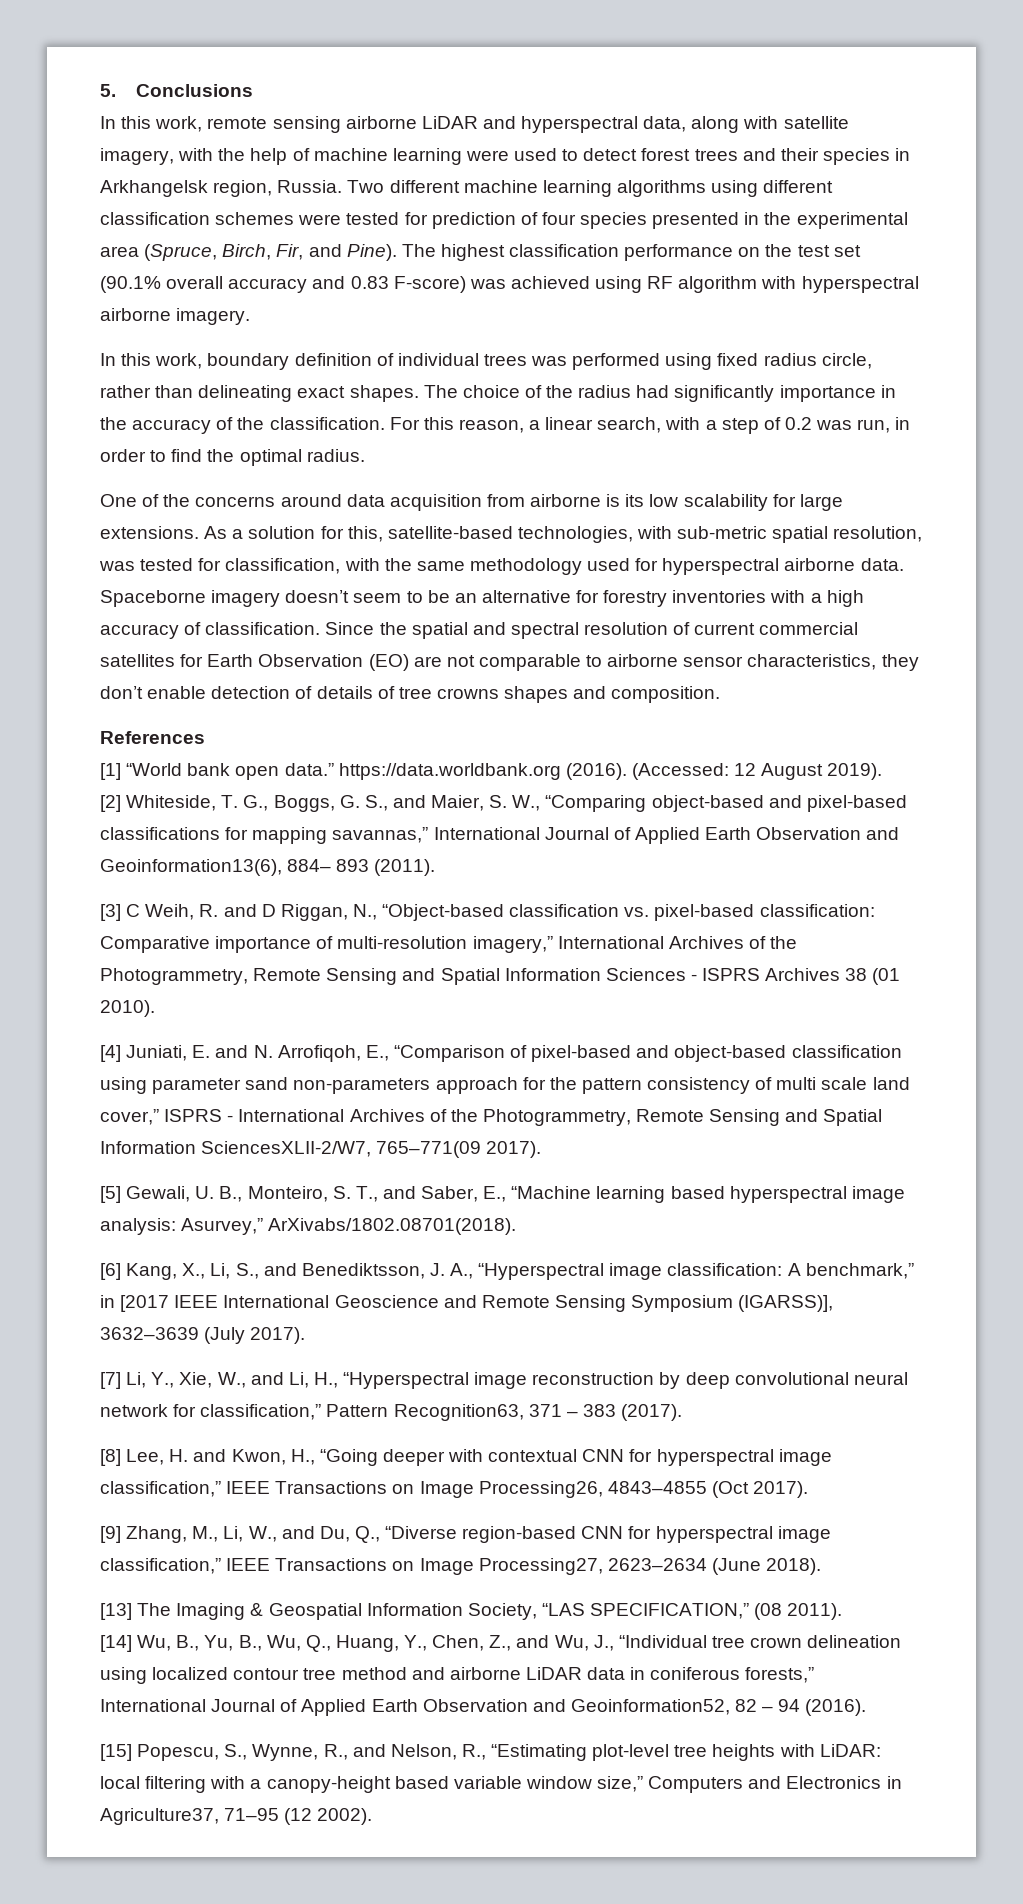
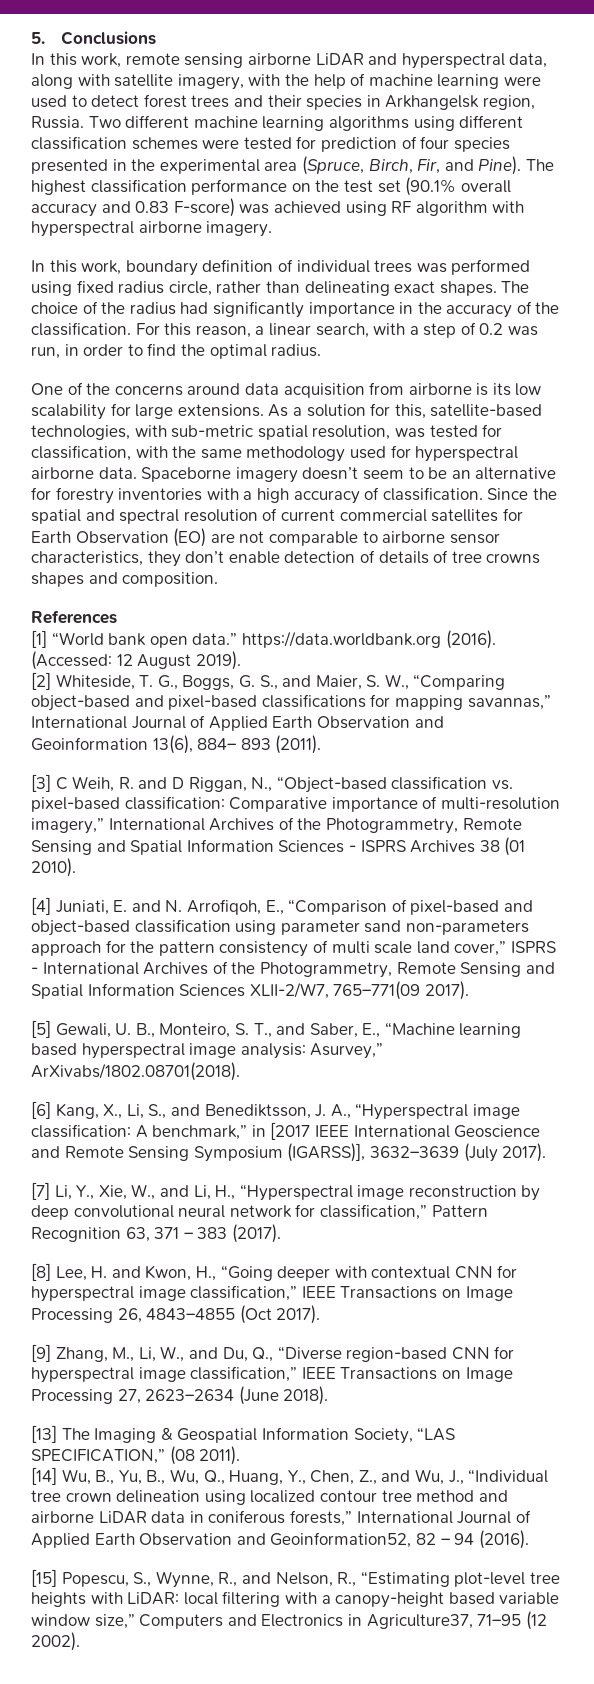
[100,859,282,876] Geoinformation13(6), -> [31,735,193,754] Geoinformation 13(6),
[201,1141,372,1157] SciencesXLII-2/W7, -> [179,982,329,999] Sciences XLII-2/W7,
[393,1404,524,1421] Recognition63, -> [31,1227,150,1242] Recognition 63,
[478,1481,603,1498] Processing26, -> [31,1308,142,1323] Processing 26,
[478,1558,603,1575] Processing27, -> [31,1389,141,1404] Processing 27,

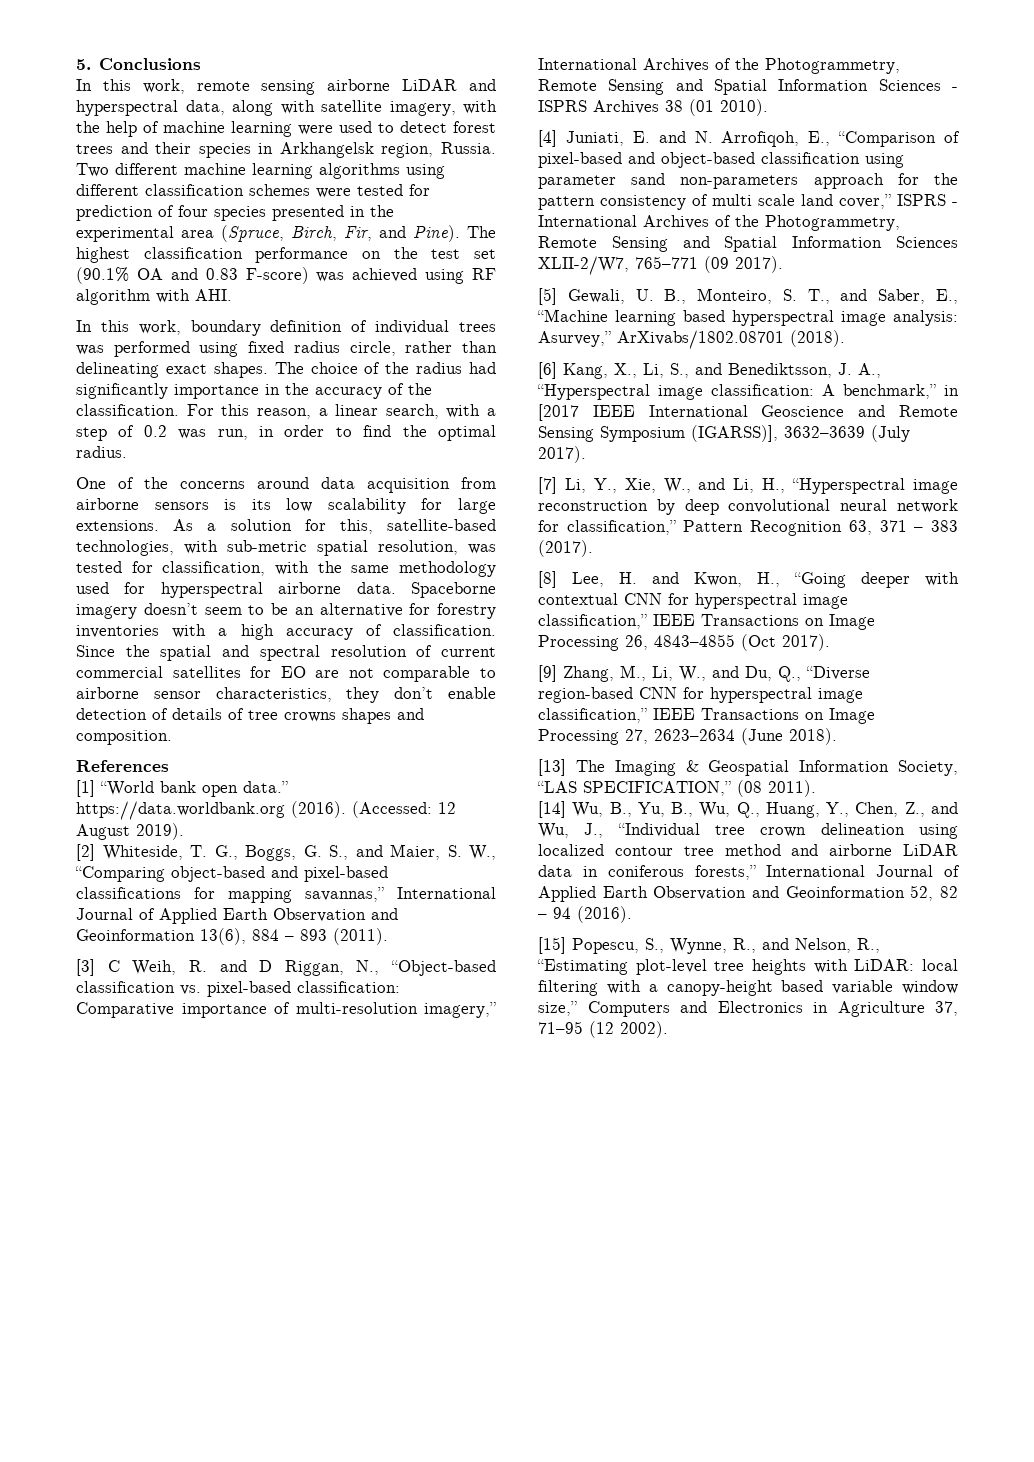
[460,180,511,193] [31,203,97,217] overall accuracy -> [136,268,163,280] OA
[31,221,273,237] hyperspectral airborne imagery. -> [195,289,232,301] AHI.
(472, 389) none -> [154,502,209,510] sensors
[31,528,207,547] Earth Observation (EO) -> [280,666,306,678] EO
[197,738,238,750] 884– -> [252,929,294,941] 884 –
[333,981,421,1000] 765–771(09 -> [635,256,729,273] 765–771 (09
[31,1062,240,1081] ArXivabs/1802.08701(2018). -> [617,330,845,349] ArXivabs/1802.08701 (2018).
[270,1532,412,1548] Geoinformation52, -> [785,885,934,901] Geoinformation 52,
[366,1614,473,1629] Agriculture37, -> [837,1001,958,1017] Agriculture 37,

